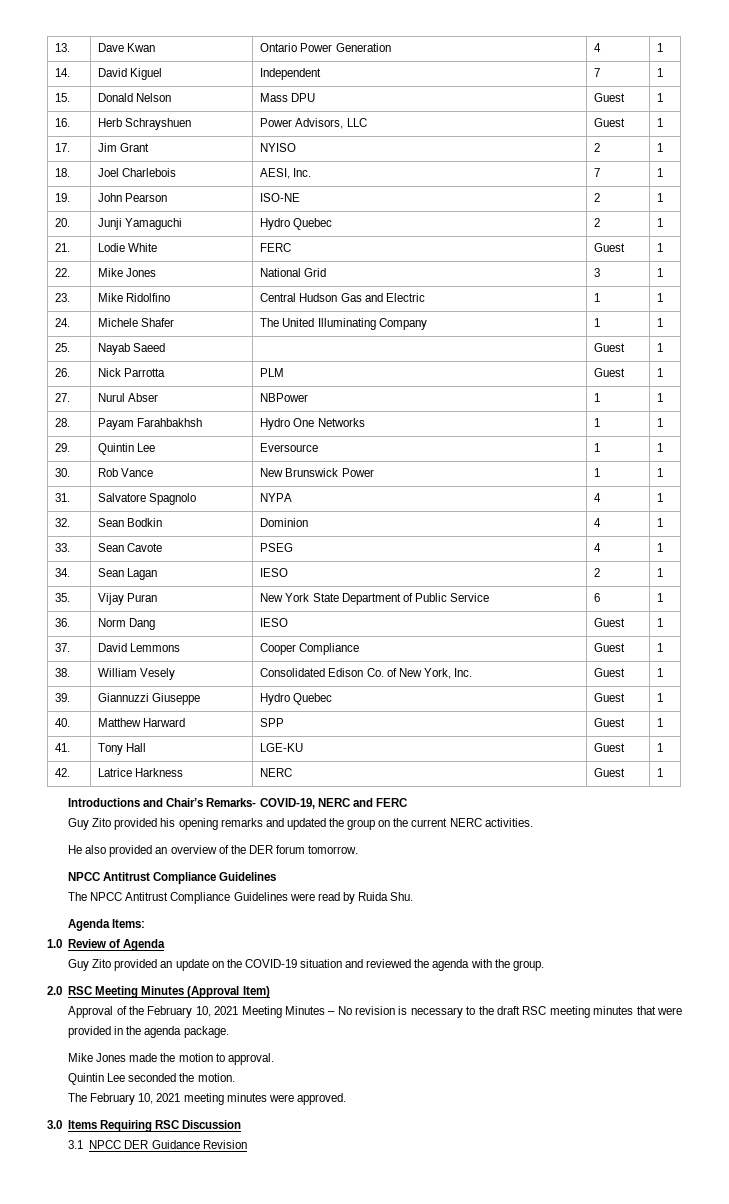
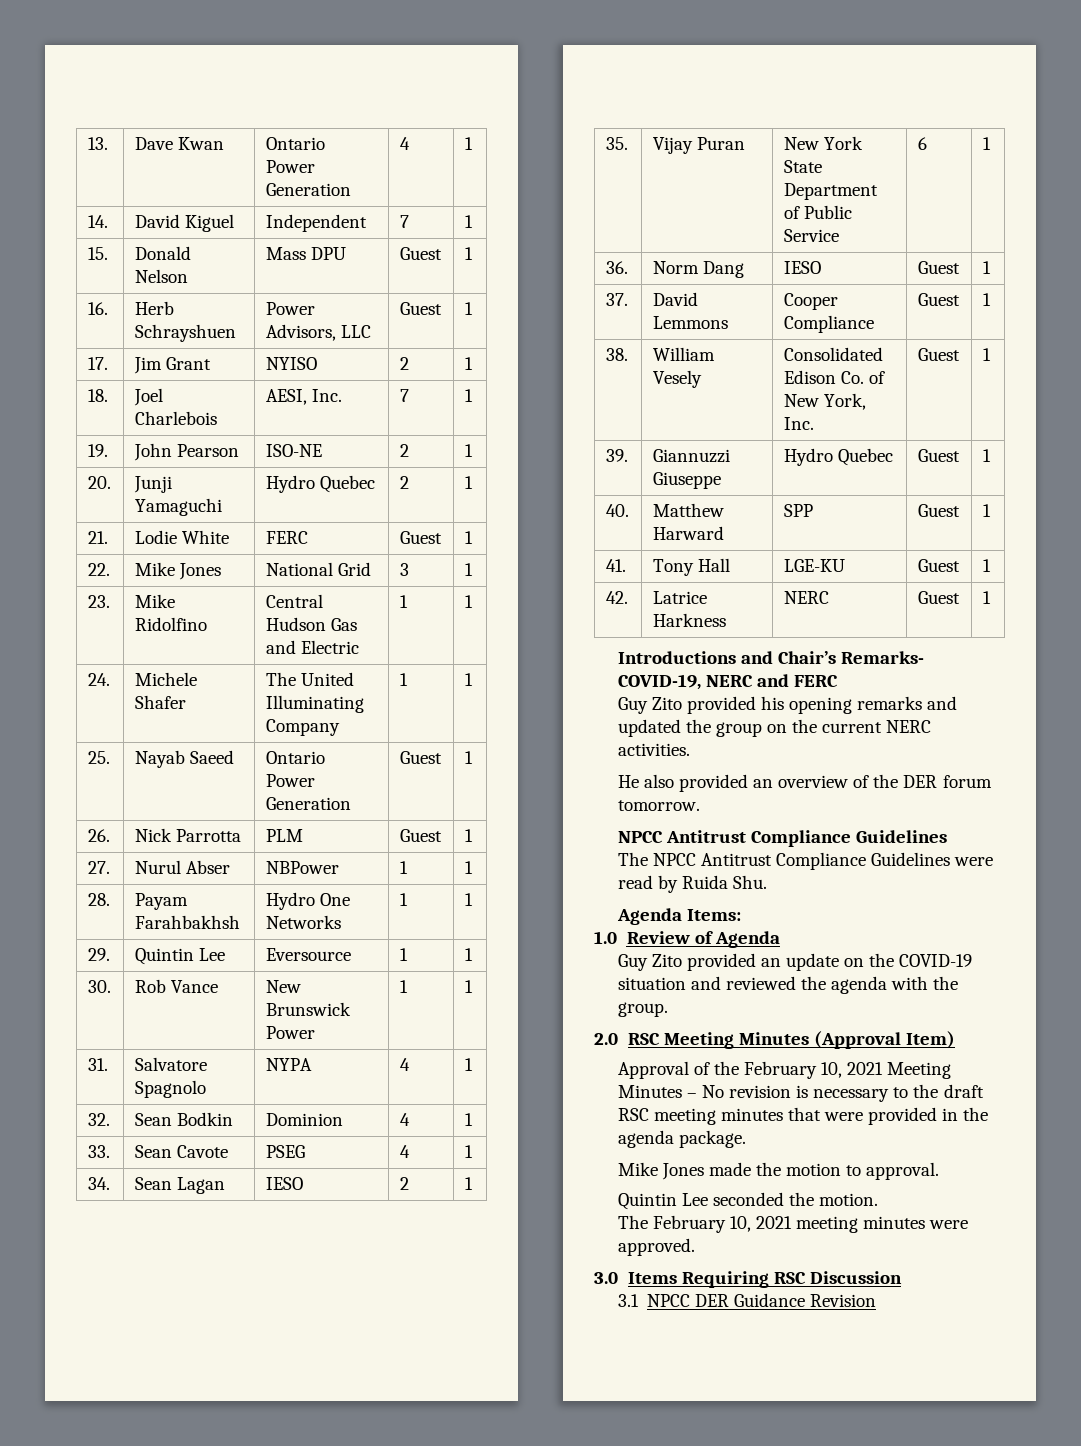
(166, 347) none -> [265,751,325,764] [265,774,315,787] [265,797,351,810] Ontario Power Generation

